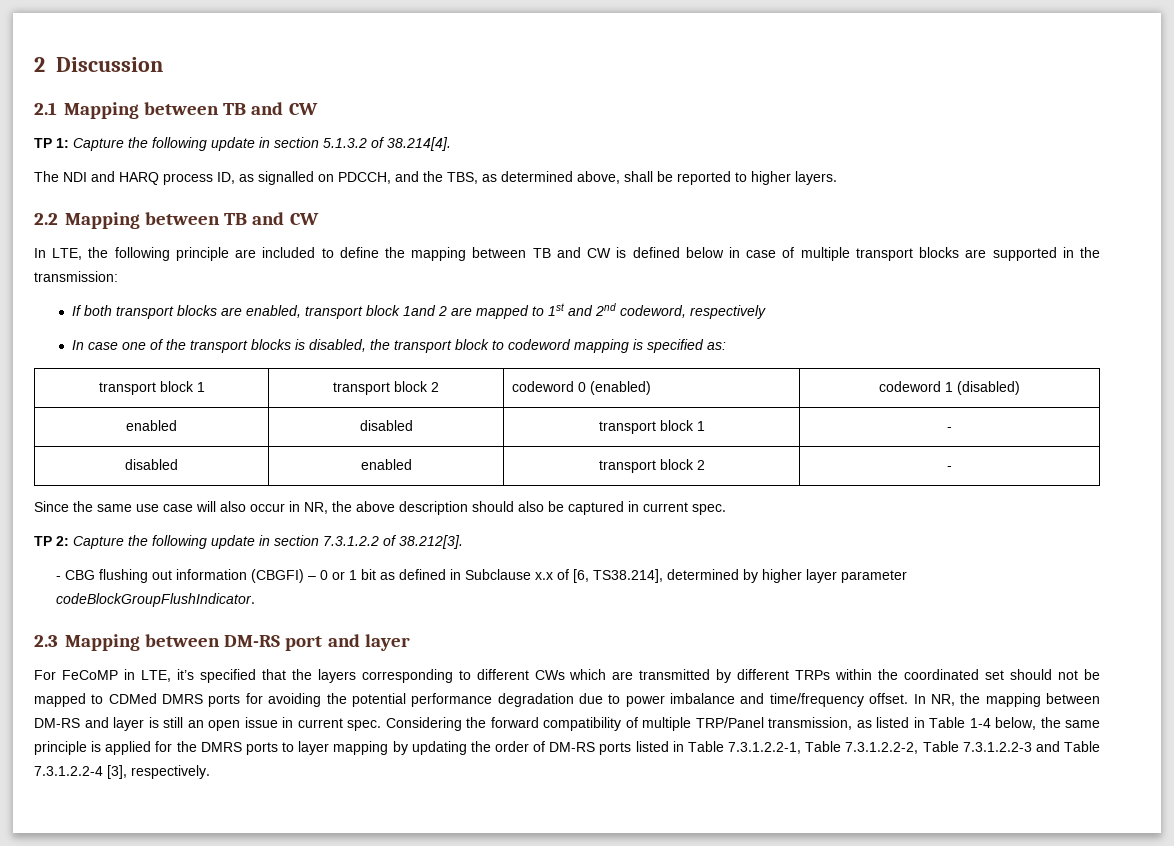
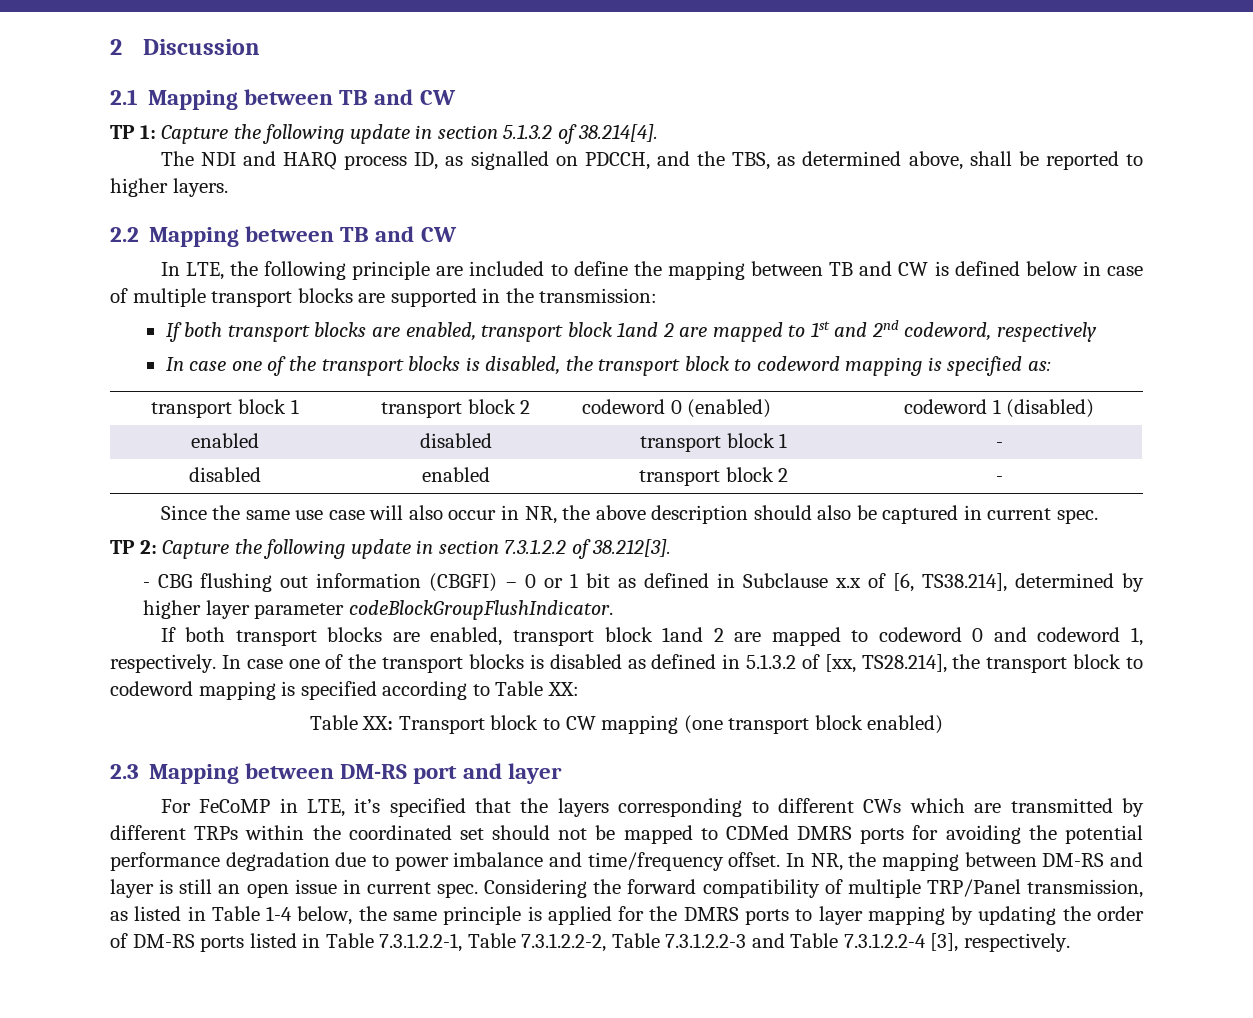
(256, 600) none -> [160,627,1144,646] [110,654,1144,673] [110,681,579,700] [309,715,944,734] // If both transport blocks are enabled, transport block 1and 2 are mapped to codeword 0 and codeword 1, respectively. In case one of the transport blocks is disabled as defined in 5.1.3.2 of [xx, TS28.214], the transport block to codeword mapping is specified according to Table XX: // Table XX: Transport block to CW mapping (one transport block enabled)

